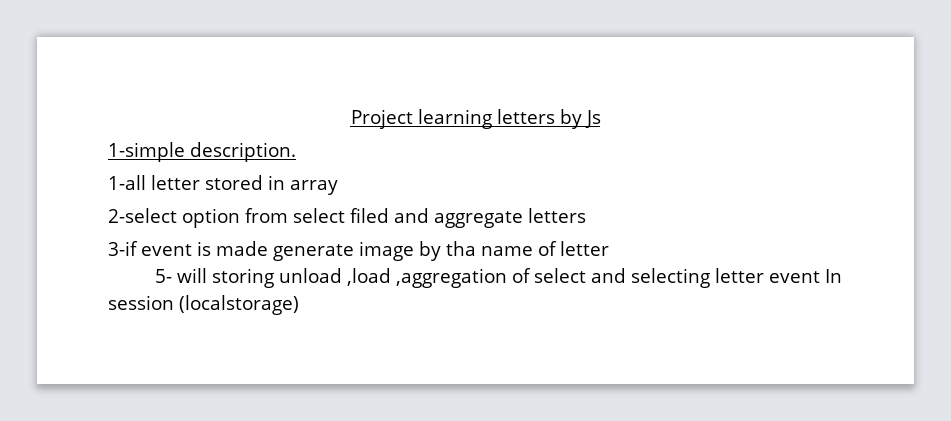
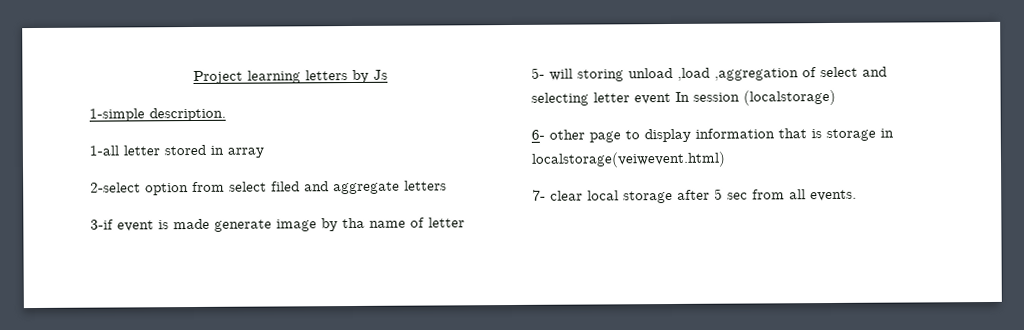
(299, 305) none -> [531,128,894,143] [531,151,726,168] [532,188,857,204] // 6- other page to display information that is storage in localstorage(veiwevent.html) // 7- clear local storage after 5 sec from all events.

